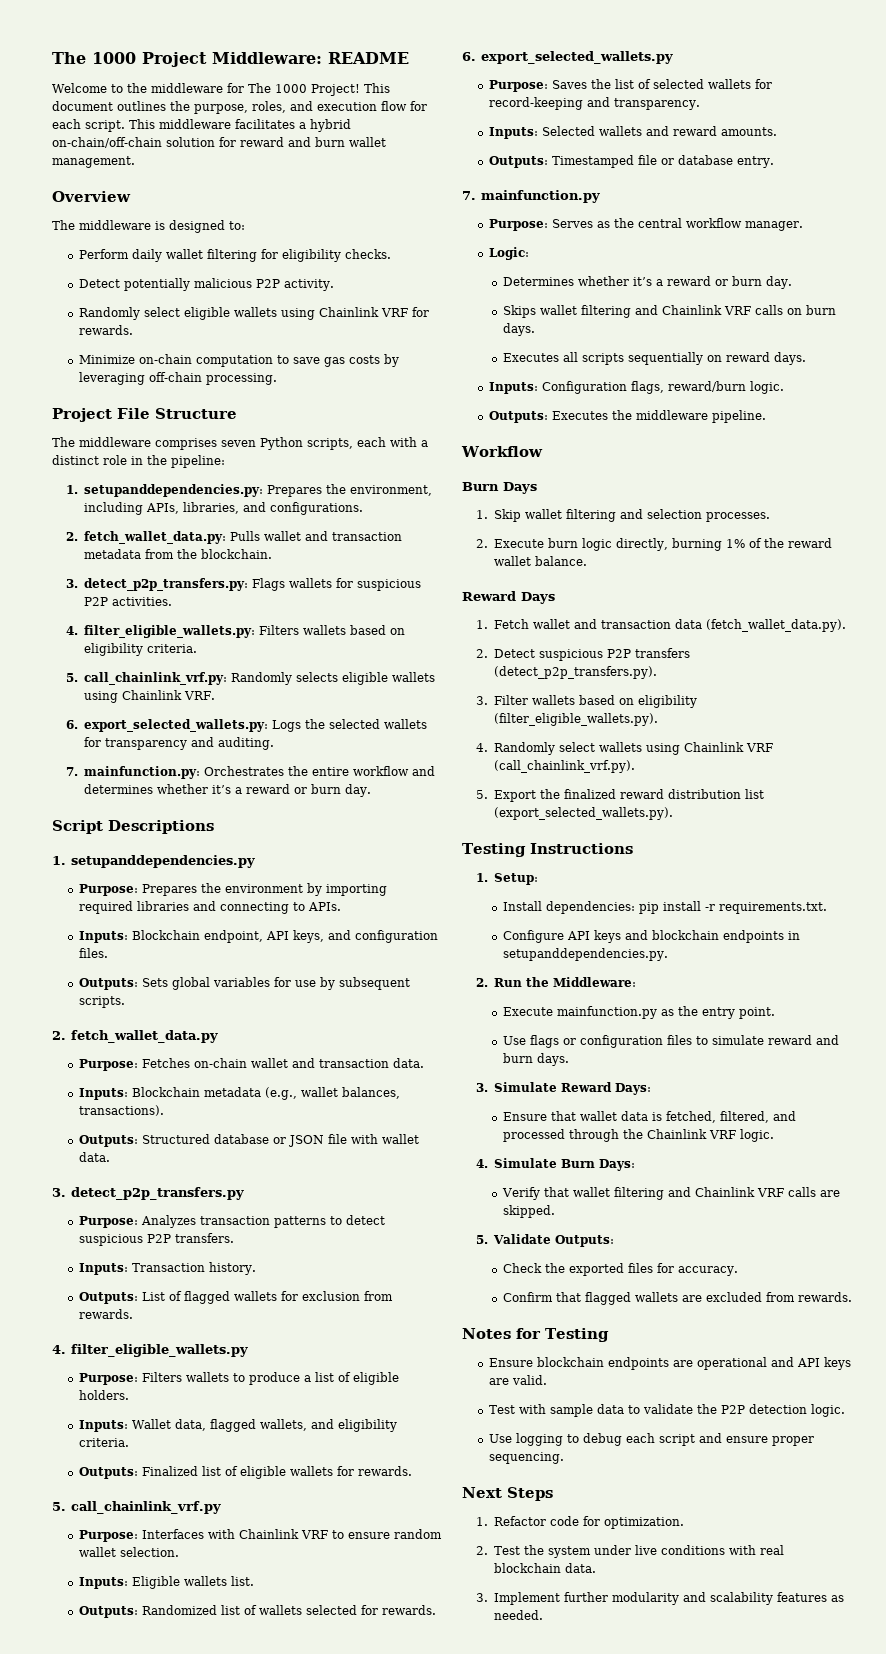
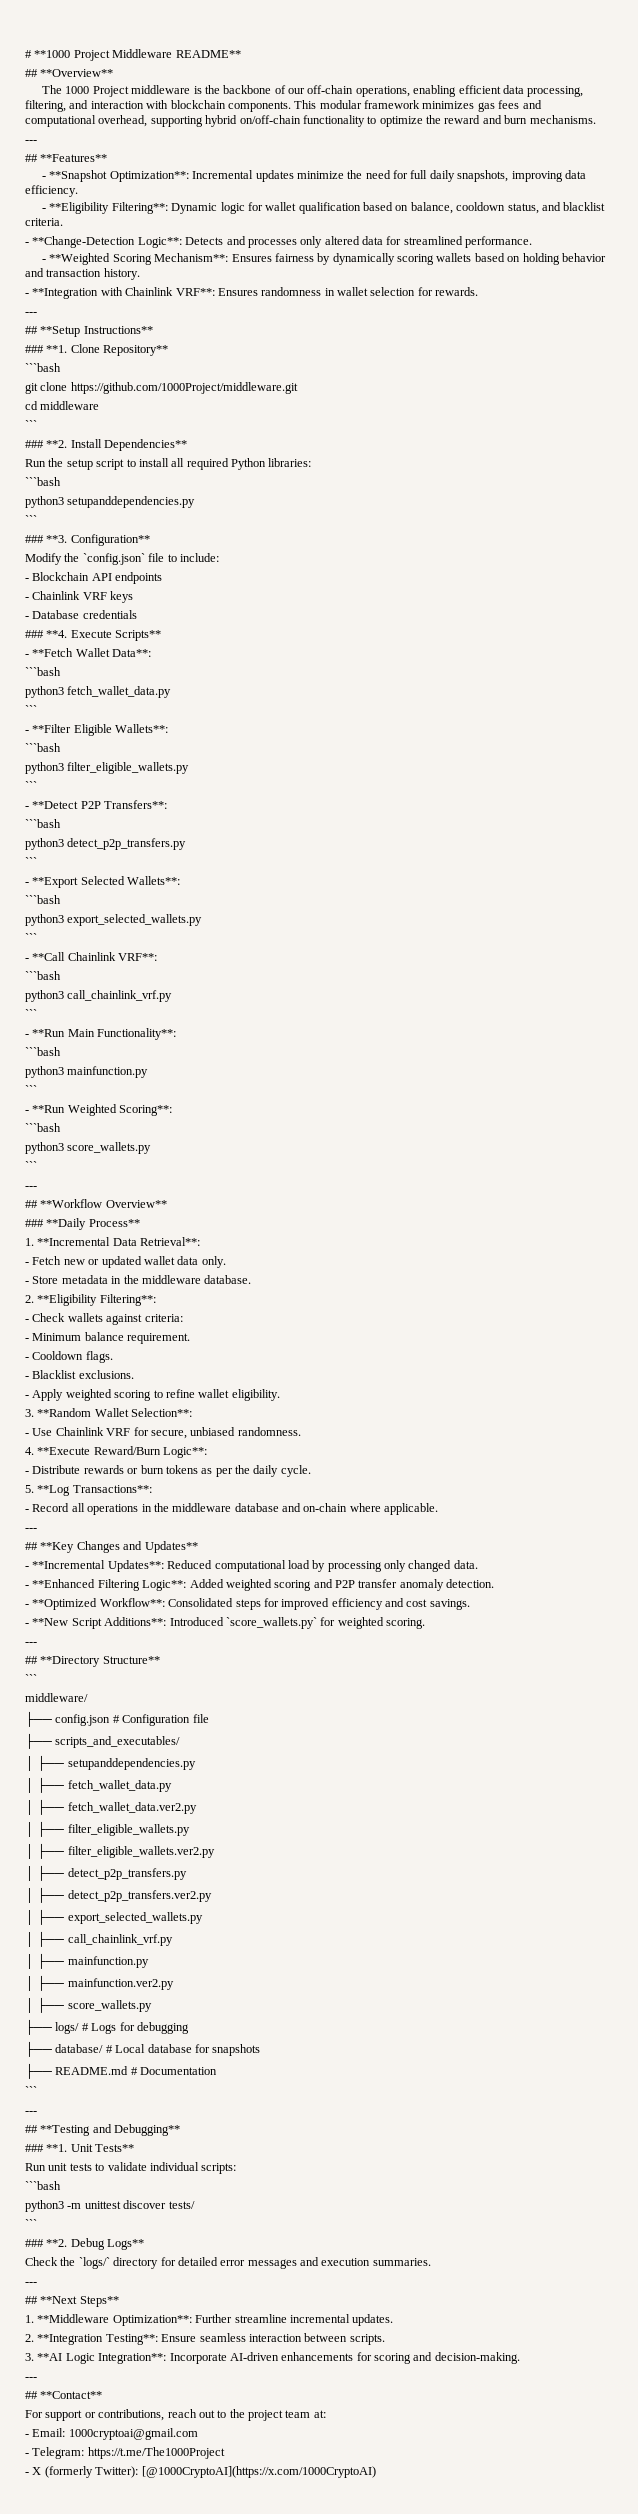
[52,52,409,67] [52,83,390,96] [52,101,427,114] [52,119,351,132] [52,137,386,148] [52,156,135,168] [52,191,131,202] [52,220,245,233] [78,249,391,262] [78,278,334,291] [78,307,429,320] [78,325,133,335] [78,354,399,367] [78,372,277,385] [52,408,237,422] [52,437,428,450] [52,455,225,468] [66,484,432,497] [83,502,363,515] [66,531,402,544] [83,549,272,559] [66,578,421,591] [83,597,172,606] [66,625,405,638] [83,643,197,656] [66,672,435,685] [83,690,215,703] [66,719,427,732] [83,737,274,750] [66,766,435,779] [83,784,371,797] [52,820,214,834] [52,855,255,868] [78,883,387,896] [78,901,341,914] [78,930,438,943] [78,948,108,958] [78,977,410,990] [78,996,125,1008] [52,1030,218,1043] [78,1058,424,1071] [78,1087,400,1100] [78,1105,164,1116] [78,1134,419,1147] [78,1152,110,1162] [52,1187,244,1200] [78,1215,385,1228] [78,1233,234,1246] [78,1262,256,1275] [78,1291,393,1304] [78,1309,133,1319] [52,1344,248,1357] [78,1372,399,1385] [78,1390,129,1400] [78,1419,397,1432] [78,1438,129,1447] [78,1466,412,1479] [52,1501,221,1514] [78,1529,442,1542] [78,1547,179,1557] [78,1576,254,1589] [78,1605,436,1618] [462,51,673,64] [488,79,772,92] [488,97,700,110] [488,126,777,139] [488,155,774,168] [462,190,600,203] [488,218,803,231] [488,247,529,260] [502,276,792,289] [502,305,836,318] [502,323,535,336] [502,352,806,365] [488,381,784,394] [488,410,766,423] [461,446,543,457] [462,482,537,494] [476,509,770,522] [476,538,832,551] [493,556,587,566] [462,591,555,604] [476,619,846,632] [476,648,690,661] [493,666,657,679] [476,695,697,708] [493,713,658,726] [476,742,773,755] [493,760,635,773] [476,789,764,802] [493,807,673,820] [462,843,633,857] [476,873,538,885] [502,901,827,914] [502,930,800,943] [502,948,668,961] [476,977,636,987] [502,1006,775,1019] [502,1035,839,1048] [502,1053,569,1066] [476,1082,651,1095] [502,1111,796,1123] [502,1129,774,1142] [476,1158,635,1171] [501,1187,840,1200] [502,1205,555,1218] [476,1234,614,1247] [502,1263,738,1276] [502,1292,852,1305] [462,1328,609,1342] [488,1357,851,1370] [488,1375,547,1385] [488,1404,845,1417] [488,1433,814,1446] [488,1452,564,1464] [462,1487,553,1501] [476,1516,684,1529] [476,1545,784,1558] [493,1563,596,1573] [476,1592,844,1605] [493,1610,543,1620] The 1000 Project Middleware: README // Welcome to the middleware for The 1000 Project! This document outlines the purpose, roles, and execution flow for each script. This middleware facilitates a hybrid on-chain/off-chain solution for reward and burn wallet management. // Overview // The middleware is designed to: // Perform daily wallet filtering for eligibility checks. // Detect potentially malicious P2P activity. // Randomly select eligible wallets using Chainlink VRF for rewards. // Minimize on-chain computation to save gas costs by leveraging off-chain processing. // Project File Structure // The middleware comprises seven Python scripts, each with a distinct role in the pipeline: // 1. setupanddependencies.py: Prepares the environment, including APIs, libraries, and configurations. // 2. fetch_wallet_data.py: Pulls wallet and transaction metadata from the blockchain. // 3. detect_p2p_transfers.py: Flags wallets for suspicious P2P activities. // 4. filter_eligible_wallets.py: Filters wallets based on eligibility criteria. // 5. call_chainlink_vrf.py: Randomly selects eligible wallets using Chainlink VRF. // 6. export_selected_wallets.py: Logs the selected wallets for transparency and auditing. // 7. mainfunction.py: Orchestrates the entire workflow and determines whether it’s a reward or burn day. // Script Descriptions // 1. setupanddependencies.py // Purpose: Prepares the environment by importing required libraries and connecting to APIs. // Inputs: Blockchain endpoint, API keys, and configuration files. // Outputs: Sets global variables for use by subsequent scripts. // 2. fetch_wallet_data.py // Purpose: Fetches on-chain wallet and transaction data. // Inputs: Blockchain metadata (e.g., wallet balances, transactions). // Outputs: Structured database or JSON file with wallet data. // 3. detect_p2p_transfers.py // Purpose: Analyzes transaction patterns to detect suspicious P2P transfers. // Inputs: Transaction history. // Outputs: List of flagged wallets for exclusion from rewards. // 4. filter_eligible_wallets.py // Purpose: Filters wallets to produce a list of eligible holders. // Inputs: Wallet data, flagged wallets, and eligibility criteria. // Outputs: Finalized list of eligible wallets for rewards. // 5. call_chainlink_vrf.py // Purpose: Interfaces with Chainlink VRF to ensure random wallet selection. // Inputs: Eligible wallets list. // Outputs: Randomized list of wallets selected for rewards. // 6. export_selected_wallets.py // Purpose: Saves the list of selected wallets for record-keeping and transparency. // Inputs: Selected wallets and reward amounts. // Outputs: Timestamped file or database entry. // 7. mainfunction.py // Purpose: Serves as the central workflow manager. // Logic: // Determines whether it’s a reward or burn day. // Skips wallet filtering and Chainlink VRF calls on burn days. // Executes all scripts sequentially on reward days. // Inputs: Configuration flags, reward/burn logic. // Outputs: Executes the middleware pipeline. // Workflow // Burn Days // 1. Skip wallet filtering and selection processes. // 2. Execute burn logic directly, burning 1% of the reward wallet balance. // Reward Days // 1. Fetch wallet and transaction data (fetch_wallet_data.py). // 2. Detect suspicious P2P transfers (detect_p2p_transfers.py). // 3. Filter wallets based on eligibility (filter_eligible_wallets.py). // 4. Randomly select wallets using Chainlink VRF (call_chainlink_vrf.py). // 5. Export the finalized reward distribution list (export_selected_wallets.py). // Testing Instructions // 1. Setup: // Install dependencies: pip install -r requirements.txt. // Configure API keys and blockchain endpoints in setupanddependencies.py. // 2. Run the Middleware: // Execute mainfunction.py as the entry point. // Use flags or configuration files to simulate reward and burn days. // 3. Simulate Reward Days: // Ensure that wallet data is fetched, filtered, and processed through the Chainlink VRF logic. // 4. Simulate Burn Days: // Verify that wallet filtering and Chainlink VRF calls are skipped. // 5. Validate Outputs: // Check the exported files for accuracy. // Confirm that flagged wallets are excluded from rewards. // Notes for Testing // Ensure blockchain endpoints are operational and API keys are valid. // Test with sample data to validate the P2P detection logic. // Use logging to debug each script and ensure proper sequencing. // Next Steps // 1. Refactor code for optimization. // 2. Test the system under live conditions with real blockchain data. // 3. Implement further modularity and scalability features as needed. -> [25,49,241,61] [25,69,114,77] [42,85,584,97] [25,100,542,112] [25,115,596,127] [25,140,37,143] [25,154,108,162] [42,170,586,182] [25,185,78,197] [42,202,606,214] [25,218,63,226] [25,236,533,248] [42,253,606,265] [25,268,140,280] [25,287,479,299] [25,312,37,315] [25,326,153,337] [25,344,169,356] [25,363,61,372] [25,382,298,394] [25,401,100,410] [25,420,37,429] [25,439,188,451] [25,458,312,470] [25,477,61,486] [25,496,196,508] [25,515,37,524] [25,534,150,546] [25,553,219,565] [25,572,163,584] [25,591,134,603] [25,610,137,619] [25,630,162,641] [25,648,152,657] [25,667,61,676] [25,686,172,698] [25,705,37,714] [25,724,169,736] [25,743,61,752] [25,762,190,774] [25,781,37,790] [25,800,168,809] [25,819,61,828] [25,838,187,850] [25,857,37,866] [25,876,181,888] [25,895,61,904] [25,914,203,926] [25,933,37,942] [25,952,158,961] [25,971,61,980] [25,990,173,1002] [25,1009,37,1018] [25,1028,177,1040] [25,1047,61,1056] [25,1066,149,1078] [25,1085,37,1094] [25,1104,173,1116] [25,1123,61,1132] [25,1142,152,1154] [25,1161,37,1170] [25,1186,37,1189] [25,1199,167,1208] [25,1218,140,1230] [25,1237,201,1246] [25,1256,226,1268] [25,1275,252,1284] [25,1294,156,1306] [25,1313,183,1325] [25,1332,191,1344] [25,1351,113,1363] [25,1370,134,1379] [25,1389,280,1401] [25,1408,193,1417] [25,1427,301,1439] [25,1446,208,1458] [25,1465,311,1477] [25,1485,152,1496] [25,1503,439,1515] [25,1528,37,1531] [25,1541,198,1553] [25,1560,478,1572] [25,1579,495,1591] [25,1598,470,1610] [25,1617,425,1629] [25,1642,37,1645] [25,1656,160,1667] [25,1674,37,1683] [25,1693,88,1702] [25,1711,209,1727] [25,1733,181,1749] [25,1755,196,1771] [25,1777,172,1793] [25,1799,197,1815] [25,1821,190,1837] [25,1843,215,1859] [25,1865,187,1881] [25,1887,212,1903] [25,1909,203,1925] [25,1931,173,1947] [25,1953,149,1969] [25,1975,174,1991] [25,1997,152,2013] [25,2019,189,2035] [25,2041,261,2057] [25,2063,218,2079] [25,2086,37,2095] [25,2111,37,2114] [25,2124,181,2136] [25,2144,135,2152] [25,2162,237,2174] [25,2181,61,2190] [25,2200,195,2212] [25,2219,37,2228] [25,2238,145,2250] [25,2257,431,2269] [25,2282,37,2285] [25,2296,119,2307] [25,2314,394,2326] [25,2333,385,2345] [25,2352,520,2364] [25,2377,37,2380] [25,2391,103,2399] [25,2409,326,2421] [25,2428,198,2440] [25,2447,225,2459] [25,2466,376,2478] # **1000 Project Middleware README** // ## **Overview** // The 1000 Project middleware is the backbone of our off-chain operations, enabling efficient data processing, filtering, and interaction with blockchain components. This modular framework minimizes gas fees and computational overhead, supporting hybrid on/off-chain functionality to optimize the reward and burn mechanisms. // --- // ## **Features** // - **Snapshot Optimization**: Incremental updates minimize the need for full daily snapshots, improving data efficiency. // - **Eligibility Filtering**: Dynamic logic for wallet qualification based on balance, cooldown status, and blacklist criteria. // - **Change-Detection Logic**: Detects and processes only altered data for streamlined performance. // - **Weighted Scoring Mechanism**: Ensures fairness by dynamically scoring wallets based on holding behavior and transaction history. // - **Integration with Chainlink VRF**: Ensures randomness in wallet selection for rewards. // --- // ## **Setup Instructions** // ### **1. Clone Repository** // ```bash // git clone https://github.com/1000Project/middleware.git // cd middleware // ``` // ### **2. Install Dependencies** // Run the setup script to install all required Python libraries: // ```bash // python3 setupanddependencies.py // ``` // ### **3. Configuration** // Modify the `config.json` file to include: // - Blockchain API endpoints // - Chainlink VRF keys // - Database credentials // ### **4. Execute Scripts** // - **Fetch Wallet Data**: // ```bash // python3 fetch_wallet_data.py // ``` // - **Filter Eligible Wallets**: // ```bash // python3 filter_eligible_wallets.py // ``` // - **Detect P2P Transfers**: // ```bash // python3 detect_p2p_transfers.py // ``` // - **Export Selected Wallets**: // ```bash // python3 export_selected_wallets.py // ``` // - **Call Chainlink VRF**: // ```bash // python3 call_chainlink_vrf.py // ``` // - **Run Main Functionality**: // ```bash // python3 mainfunction.py // ``` // - **Run Weighted Scoring**: // ```bash // python3 score_wallets.py // ``` // --- // ## **Workflow Overview** // ### **Daily Process** // 1. **Incremental Data Retrieval**: // - Fetch new or updated wallet data only. // - Store metadata in the middleware database. // 2. **Eligibility Filtering**: // - Check wallets against criteria: // - Minimum balance requirement. // - Cooldown flags. // - Blacklist exclusions. // - Apply weighted scoring to refine wallet eligibility. // 3. **Random Wallet Selection**: // - Use Chainlink VRF for secure, unbiased randomness. // 4. **Execute Reward/Burn Logic**: // - Distribute rewards or burn tokens as per the daily cycle. // 5. **Log Transactions**: // - Record all operations in the middleware database and on-chain where applicable. // --- // ## **Key Changes and Updates** // - **Incremental Updates**: Reduced computational load by processing only changed data. // - **Enhanced Filtering Logic**: Added weighted scoring and P2P transfer anomaly detection. // - **Optimized Workflow**: Consolidated steps for improved efficiency and cost savings. // - **New Script Additions**: Introduced `score_wallets.py` for weighted scoring. // --- // ## **Directory Structure** // ``` // middleware/ // ├── config.json # Configuration file // ├── scripts_and_executables/ // │ ├── setupanddependencies.py // │ ├── fetch_wallet_data.py // │ ├── fetch_wallet_data.ver2.py // │ ├── filter_eligible_wallets.py // │ ├── filter_eligible_wallets.ver2.py // │ ├── detect_p2p_transfers.py // │ ├── detect_p2p_transfers.ver2.py // │ ├── export_selected_wallets.py // │ ├── call_chainlink_vrf.py // │ ├── mainfunction.py // │ ├── mainfunction.ver2.py // │ ├── score_wallets.py // ├── logs/ # Logs for debugging // ├── database/ # Local database for snapshots // ├── README.md # Documentation // ``` // --- // ## **Testing and Debugging** // ### **1. Unit Tests** // Run unit tests to validate individual scripts: // ```bash // python3 -m unittest discover tests/ // ``` // ### **2. Debug Logs** // Check the `logs/` directory for detailed error messages and execution summaries. // --- // ## **Next Steps** // 1. **Middleware Optimization**: Further streamline incremental updates. // 2. **Integration Testing**: Ensure seamless interaction between scripts. // 3. **AI Logic Integration**: Incorporate AI-driven enhancements for scoring and decision-making. // --- // ## **Contact** // For support or contributions, reach out to the project team at: // - Email: 1000cryptoai@gmail.com // - Telegram: https://t.me/The1000Project // - X (formerly Twitter): [@1000CryptoAI](https://x.com/1000CryptoAI)

